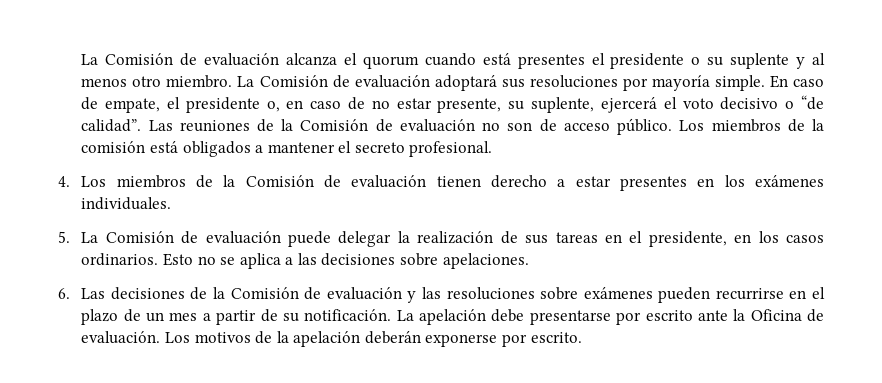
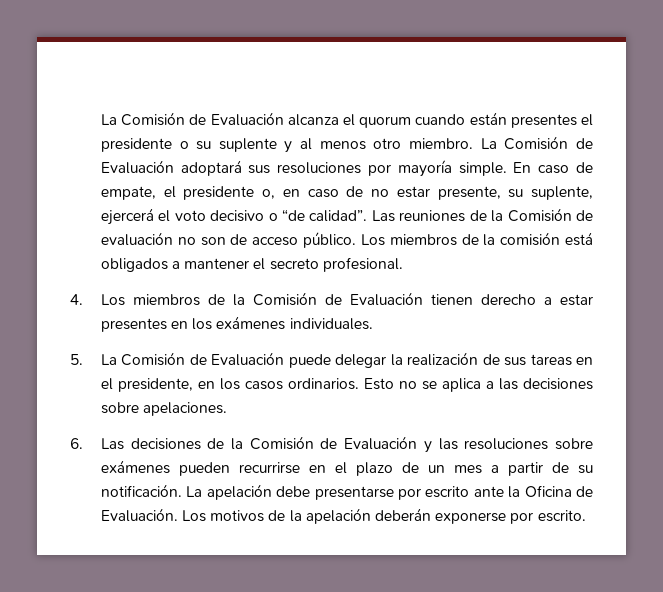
[81,53,280,66] La Comisión de evaluación -> [100,112,284,126] La Comisión de Evaluación
[482,53,511,65] está -> [469,112,507,126] están
[354,75,430,88] evaluación -> [100,160,174,174] Evaluación
[351,175,427,188] evaluación -> [349,292,423,306] Evaluación
[205,231,281,244] evaluación -> [211,352,285,366] Evaluación
[326,287,402,300] evaluación -> [344,436,418,450] Evaluación
[81,331,161,344] evaluación. -> [100,508,178,522] Evaluación.

